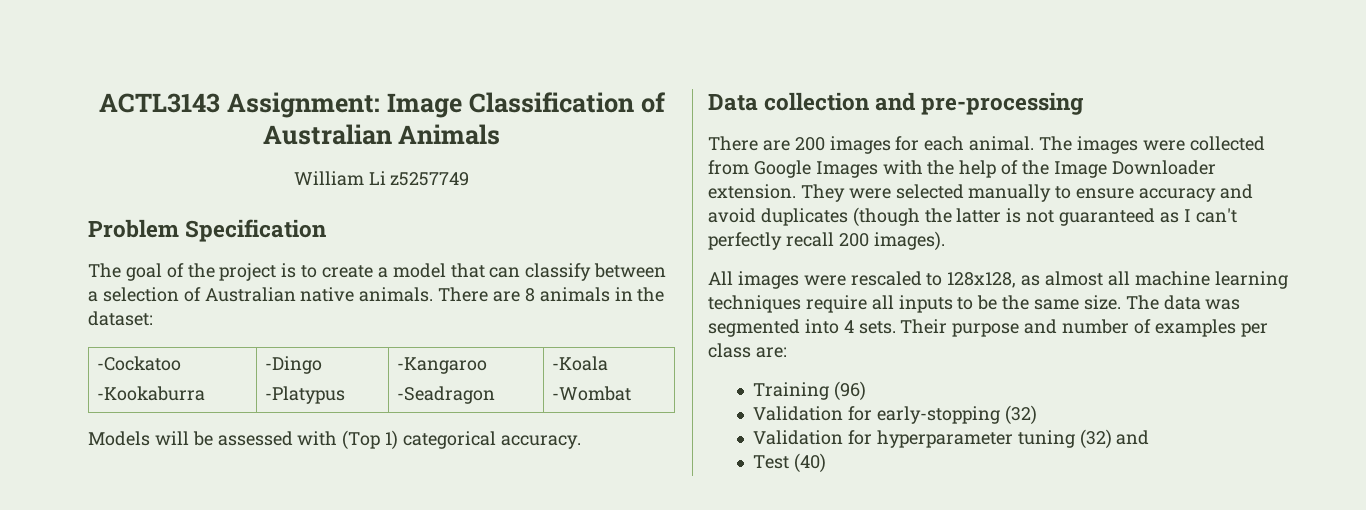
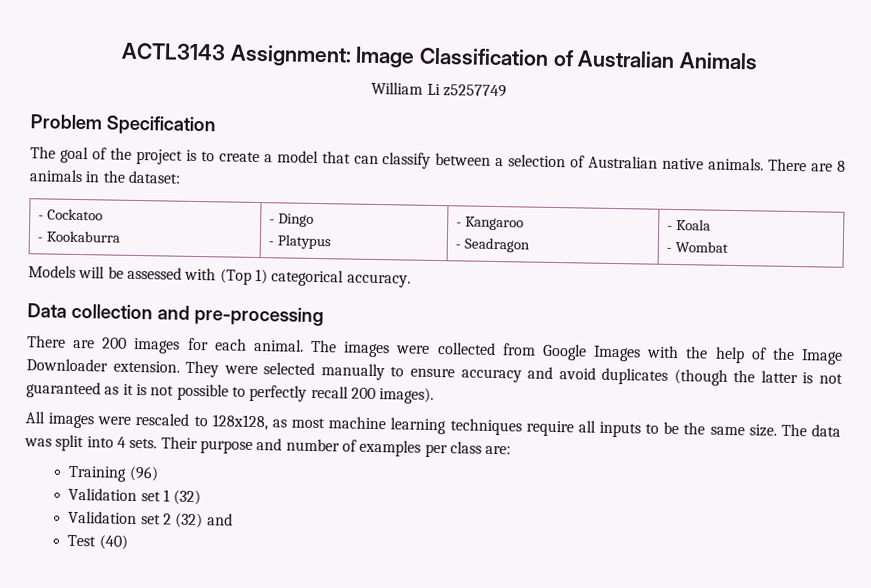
[97,356,182,371] [97,386,206,401] [265,356,323,374] [265,386,346,404] [397,357,488,374] [397,386,496,404] [552,356,609,371] [552,386,632,401] -Cockatoo // -Kookaburra | -Dingo // -Platypus | -Kangaroo // -Seadragon | -Koala // -Wombat -> [38,208,104,221] [37,230,121,243] [269,213,315,227] [268,234,332,250] [456,216,525,231] [455,237,531,253] [667,219,712,231] [666,241,729,253] - Cockatoo // - Kookaburra | - Dingo // - Platypus | - Kangaroo // - Seadragon | - Koala // - Wombat
[1183,208,1237,223] I can't -> [122,383,246,401] it is not possible to
[1045,271,1130,286] almost all -> [291,417,326,429] most
[708,319,800,337] segmented -> [55,434,85,452] split
[847,406,1000,424] for early-stopping -> [140,489,170,502] set 1
[847,430,1075,448] for hyperparameter tuning -> [140,513,172,525] set 2

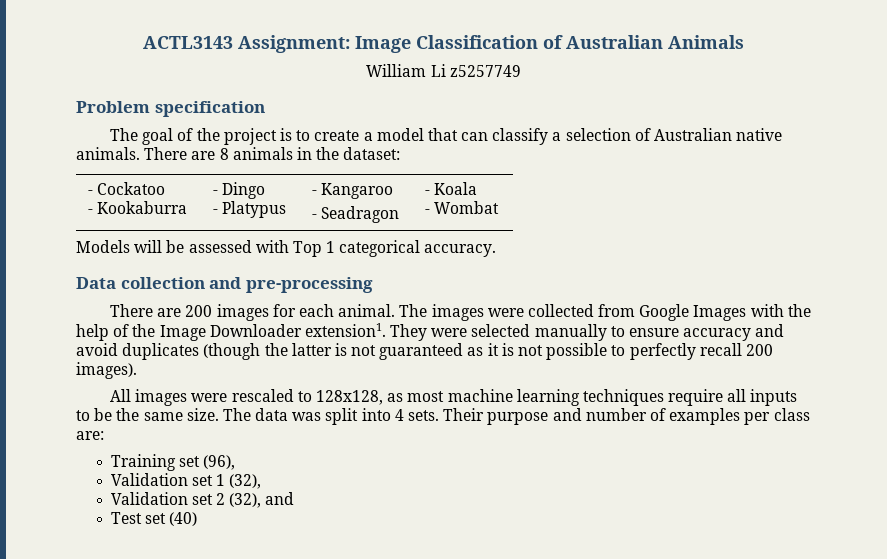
[105,115,216,136] Specification -> [154,101,265,117] specification
[435,152,492,166] between -> (549, 136) none
[219,268,268,285] (Top 1) -> [292,241,336,257] Top 1
[112,360,180,373] extension. -> [304,323,386,337] extension1.
[128,465,159,482] (96) -> [178,455,236,470] set (96),
[173,489,202,506] (32) -> [229,474,262,489] (32),
[175,512,204,529] (32) -> [229,493,262,508] (32),
(97, 540) none -> [144,513,166,524] set

